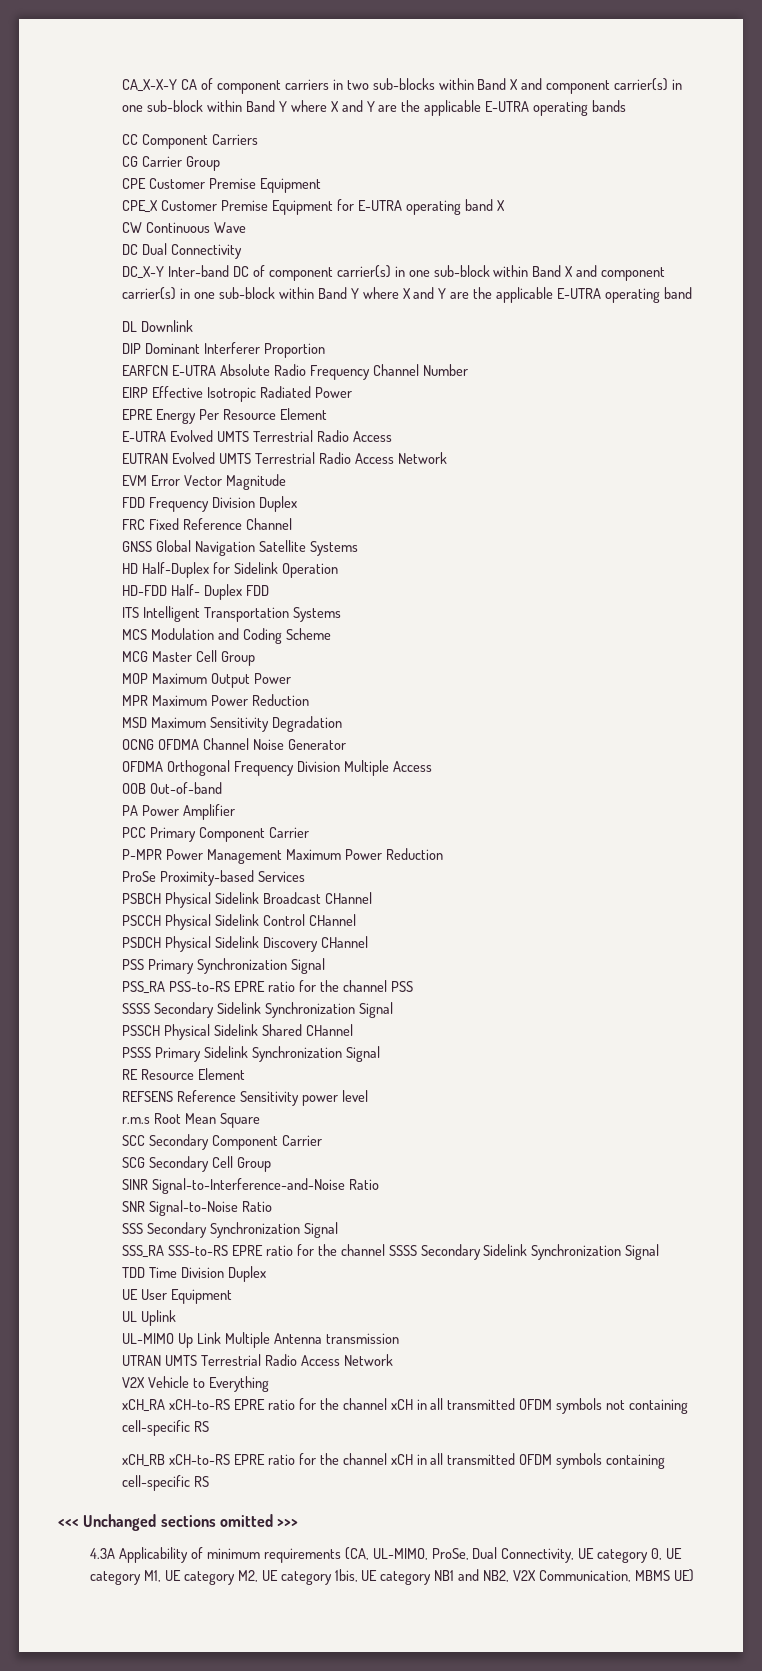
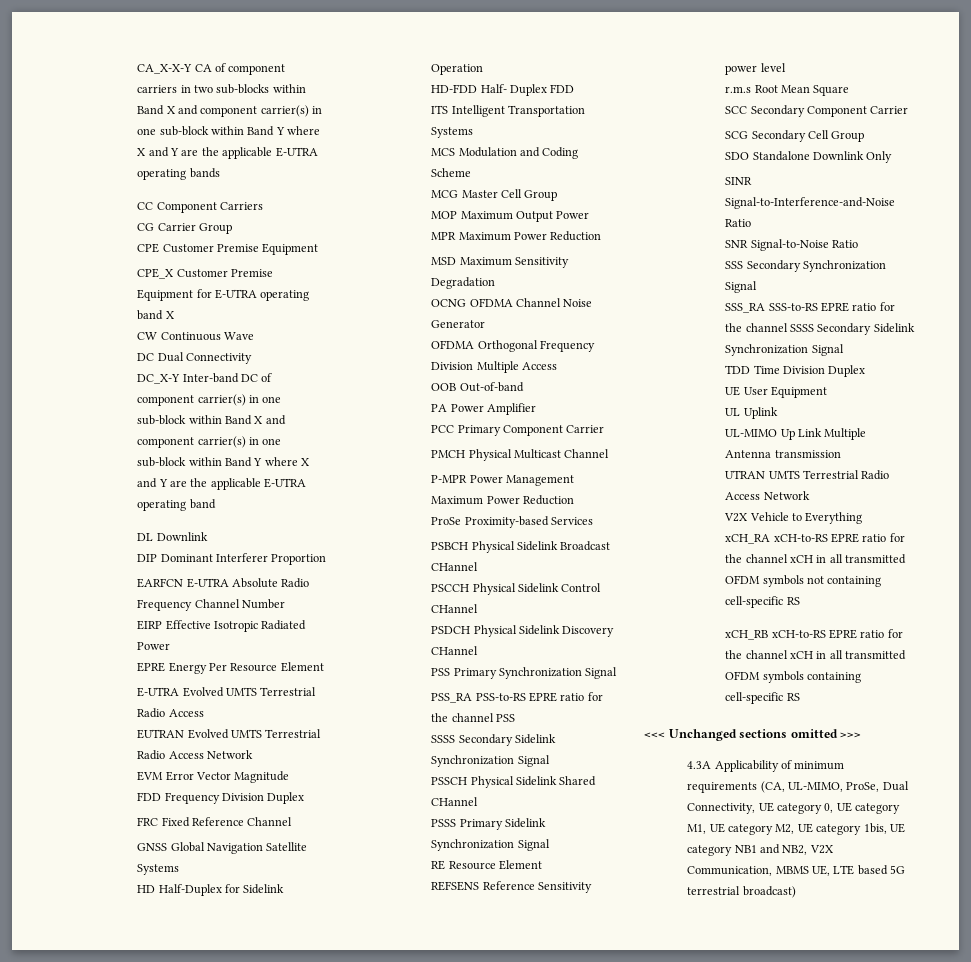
(309, 832) none -> [431,449,610,461] // PMCH Physical Multicast Channel
(271, 1164) none -> [725,151,893,163] // SDO Standalone Downlink Only
[673,1569,694,1582] UE) -> [812,865,906,876] [687,886,796,898] UE, LTE based 5G terrestrial broadcast)

